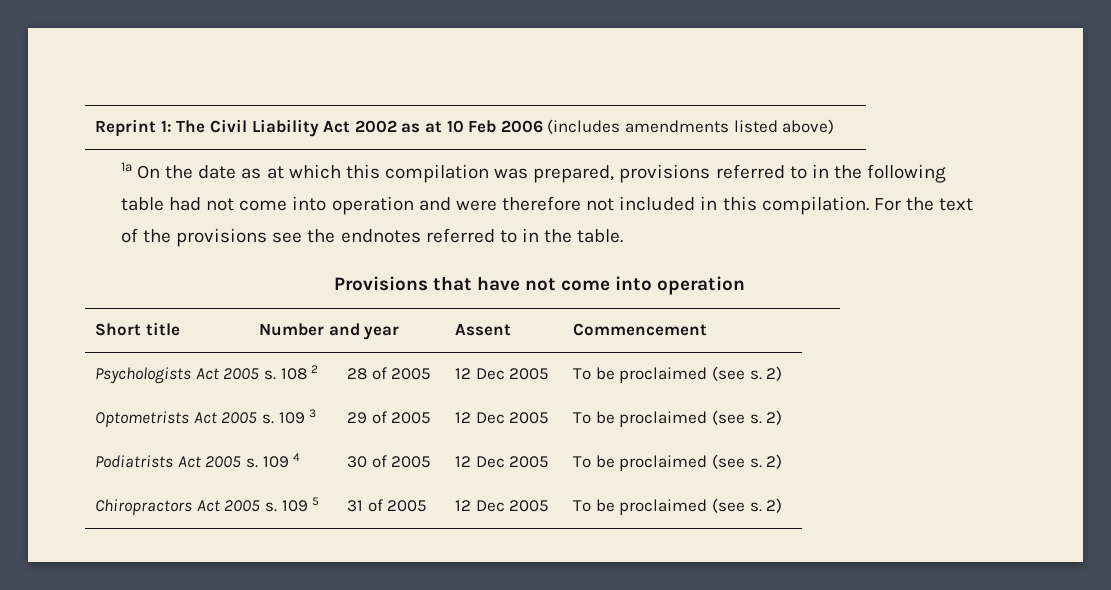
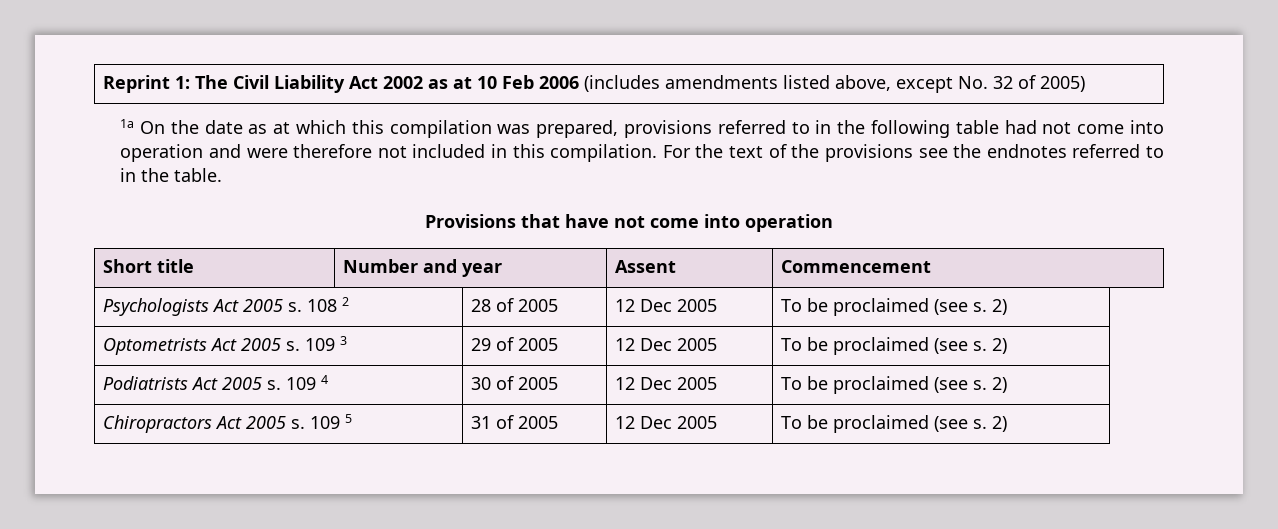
[782,119,835,134] above) -> [834,75,1085,93] above, except No. 32 of 2005)

